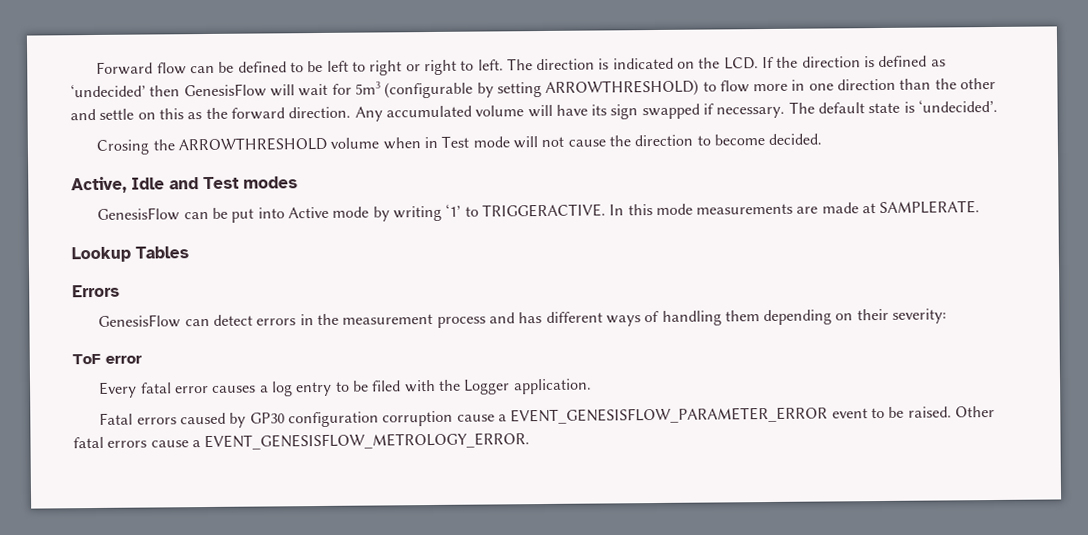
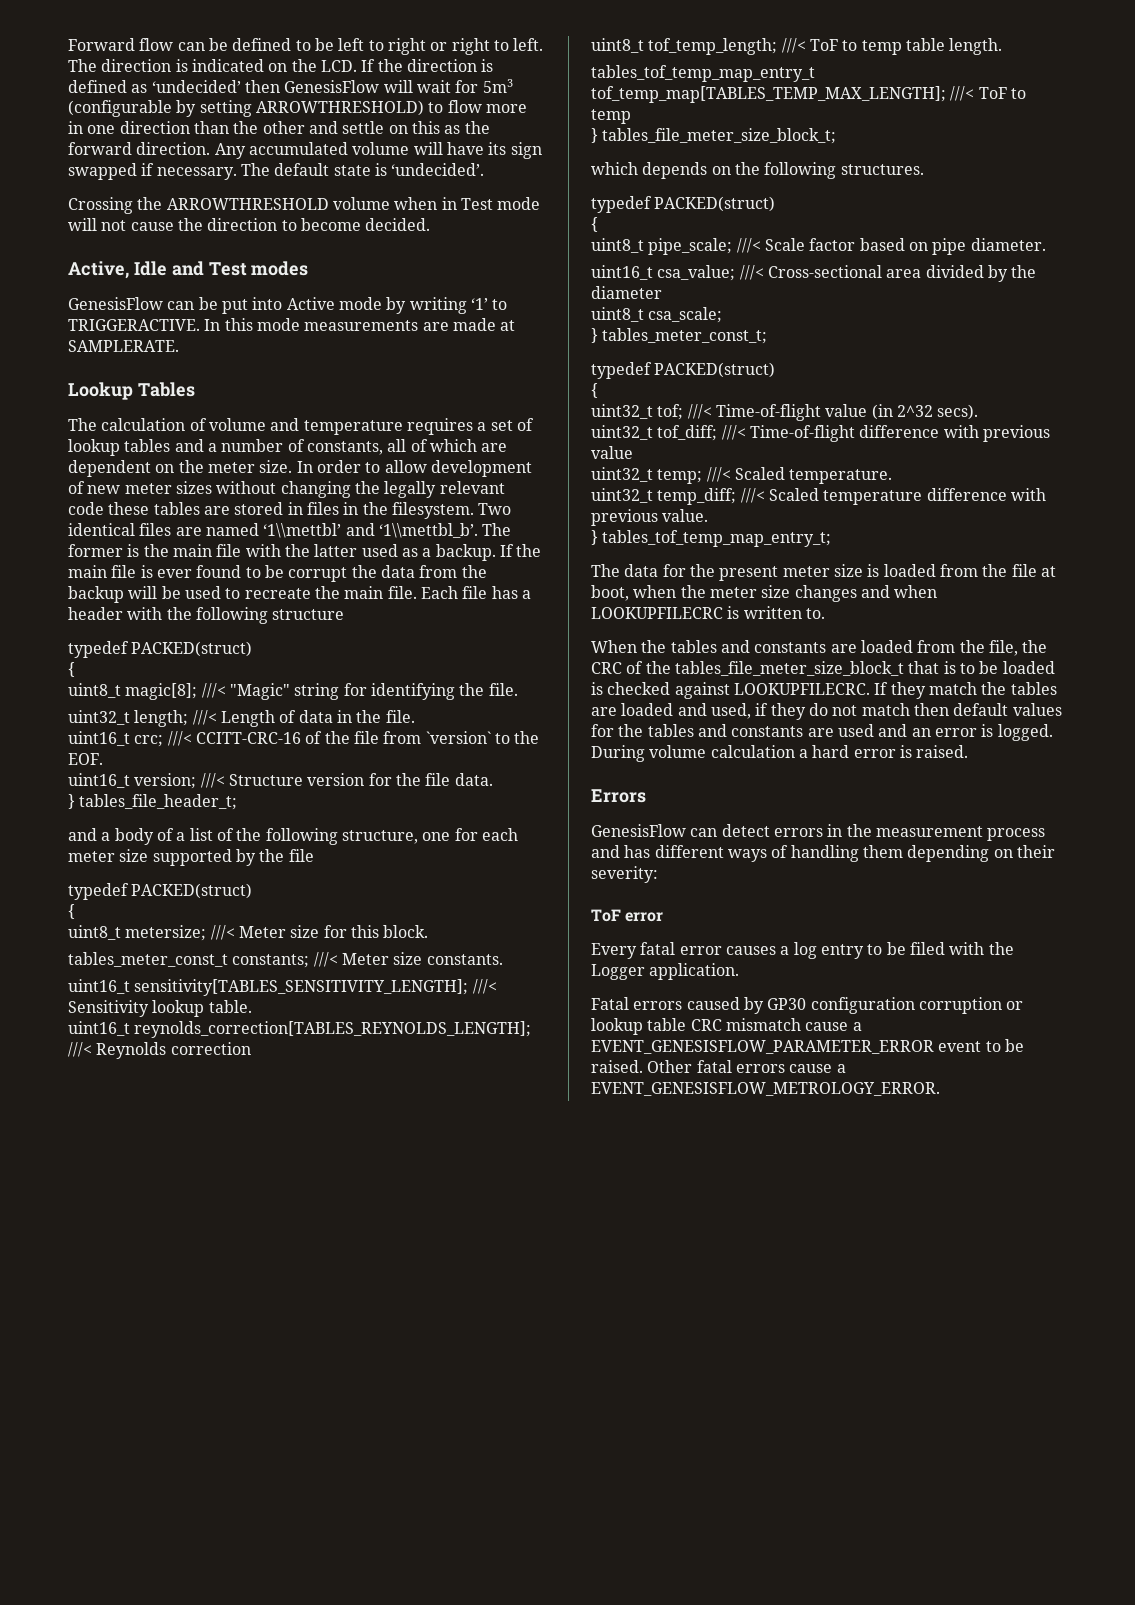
[96,139,150,155] Crosing -> [68,197,133,214] Crossing
(189, 252) none -> [68,418,534,435] [68,439,508,456] [68,460,532,477] [68,481,505,498] [68,502,512,519] [68,523,512,538] [68,544,542,561] [68,565,487,582] [68,586,531,603] [68,607,345,624] [68,641,253,658] [68,662,75,677] [68,683,518,700] [68,710,415,727] [68,731,540,747] [68,753,103,765] [68,773,493,789] [68,794,238,810] [68,828,518,845] [68,849,314,866] [68,883,253,900] [68,904,75,919] [68,925,429,941] [68,952,503,968] [68,979,497,996] [68,1000,252,1017] [68,1021,532,1038] [68,1042,251,1059] [591,38,1003,55] [591,65,815,82] [591,86,1026,103] [591,109,631,124] [591,128,837,144] [591,162,924,179] [591,196,776,213] [591,217,598,232] [591,238,1046,255] [591,265,1037,282] [591,286,662,299] [591,307,723,323] [591,328,768,344] [591,362,776,379] [591,383,598,398] [591,404,979,421] [591,425,1050,442] [591,446,633,459] [591,467,893,484] [591,488,1046,505] [591,509,709,526] [591,530,832,547] [591,564,1056,581] [591,585,938,602] [591,606,825,619] [591,640,1048,656] [591,661,1055,676] [591,682,1057,699] [591,703,1062,720] [591,724,1053,741] [591,745,969,762] // The calculation of volume and temperature requires a set of lookup tables and a number of constants, all of which are dependent on the meter size. In order to allow development of new meter sizes without changing the legally relevant code these tables are stored in files in the filesystem. Two identical files are named ‘1\\mettbl’ and ‘1\\mettbl_b’. The former is the main file with the latter used as a backup. If the main file is ever found to be corrupt the data from the backup will be used to recreate the main file. Each file has a header with the following structure // typedef PACKED(struct) // { // uint8_t magic[8]; ///< "Magic" string for identifying the file. // uint32_t length; ///< Length of data in the file. // uint16_t crc; ///< CCITT-CRC-16 of the file from `version` to the EOF. // uint16_t version; ///< Structure version for the file data. // } tables_file_header_t; // and a body of a list of the following structure, one for each meter size supported by the file // typedef PACKED(struct) // { // uint8_t metersize; ///< Meter size for this block. // tables_meter_const_t constants; ///< Meter size constants. // uint16_t sensitivity[TABLES_SENSITIVITY_LENGTH]; ///< Sensitivity lookup table. // uint16_t reynolds_correction[TABLES_REYNOLDS_LENGTH]; ///< Reynolds correction // uint8_t tof_temp_length; ///< ToF to temp table length. // tables_tof_temp_map_entry_t tof_temp_map[TABLES_TEMP_MAX_LENGTH]; ///< ToF to temp // } tables_file_meter_size_block_t; // which depends on the following structures. // typedef PACKED(struct) // { // uint8_t pipe_scale; ///< Scale factor based on pipe diameter. // uint16_t csa_value; ///< Cross-sectional area divided by the diameter // uint8_t csa_scale; // } tables_meter_const_t; // typedef PACKED(struct) // { // uint32_t tof; ///< Time-of-flight value (in 2^32 secs). // uint32_t tof_diff; ///< Time-of-flight difference with previous value // uint32_t temp; ///< Scaled temperature. // uint32_t temp_diff; ///< Scaled temperature difference with previous value. // } tables_tof_temp_map_entry_t; // The data for the present meter size is loaded from the file at boot, when the meter size changes and when LOOKUPFILECRC is written to. // When the tables and constants are loaded from the file, the CRC of the tables_file_meter_size_block_t that is to be loaded is checked against LOOKUPFILECRC. If they match the tables are loaded and used, if they do not match then default values for the tables and constants are used and an error is logged. During volume calculation a hard error is raised.
(454, 418) none -> [1006,1001,1024,1010] [591,1018,801,1035] or lookup table CRC mismatch

